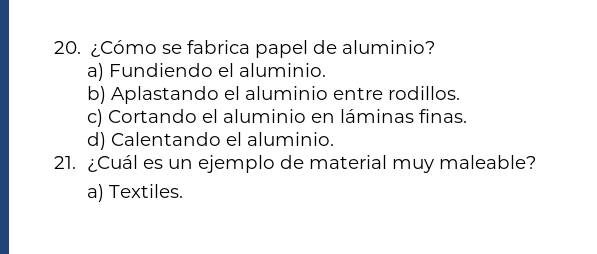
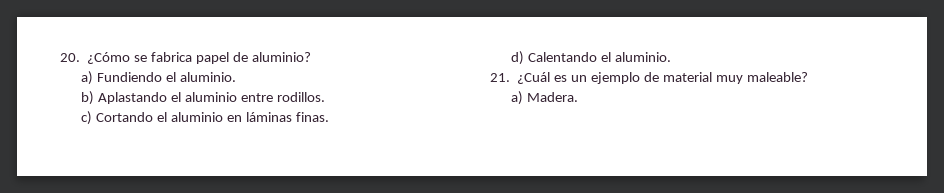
[109,184,184,198] Textiles. -> [527,92,579,102] Madera.

